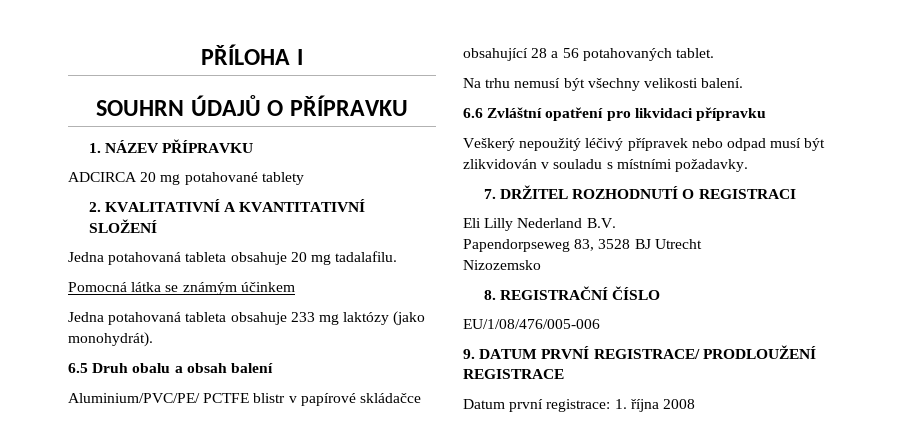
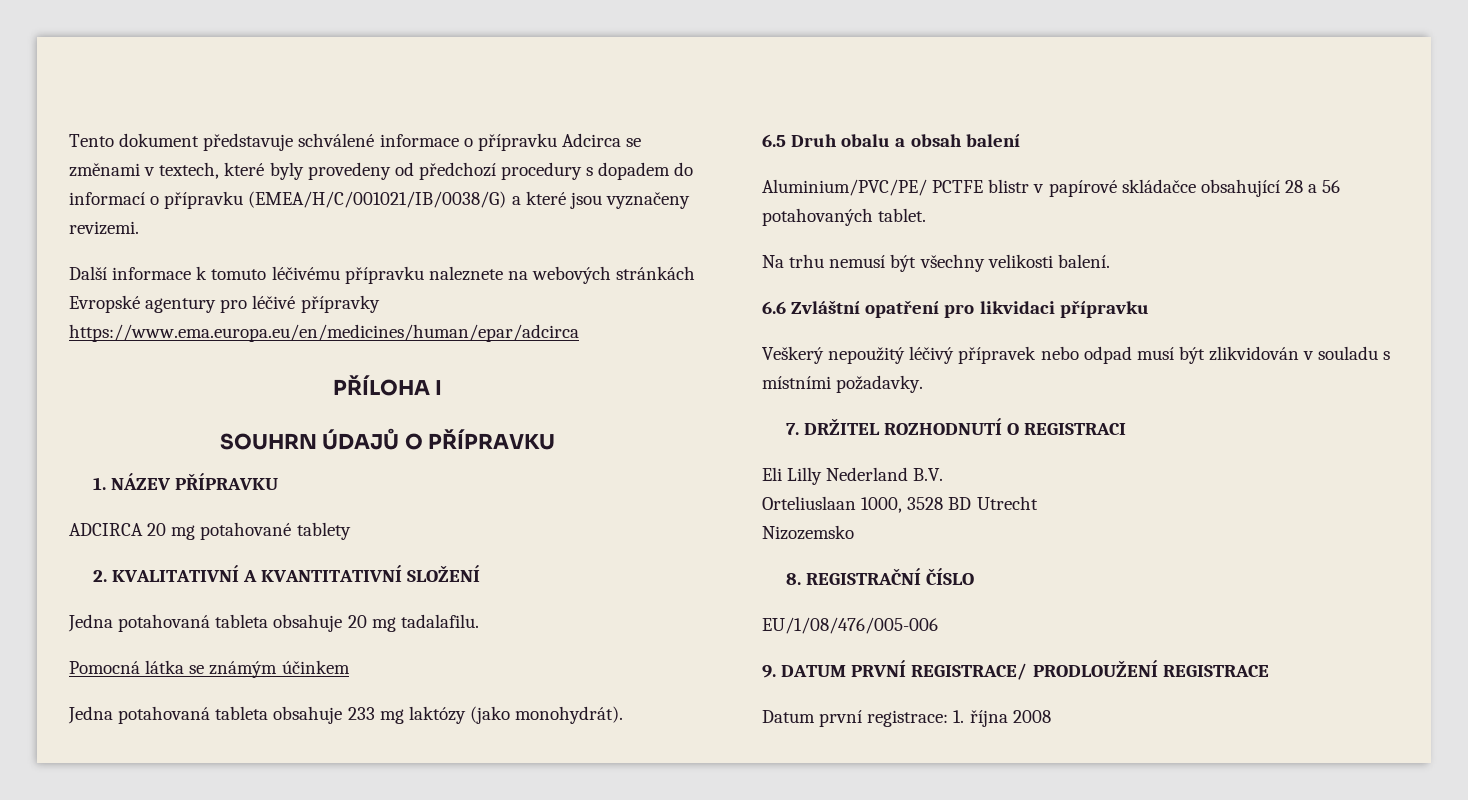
(201, 54) none -> [69,133,642,151] [69,162,694,180] [69,191,690,209] [69,221,139,235] [69,266,696,284] [69,295,380,313] [69,324,579,342] Tento dokument představuje schválené informace o přípravku Adcirca se změnami v textech, které byly provedeny od předchozí procedury s dopadem do informací o přípravku (EMEA/H/C/001021/IB/0038/G) a které jsou vyznačeny revizemi. // Další informace k tomuto léčivému přípravku naleznete na webových stránkách Evropské agentury pro léčivé přípravky https://www.ema.europa.eu/en/medicines/human/epar/adcirca //
[463,239,651,252] Papendorpseweg 83, 3528 BJ -> [762,496,972,513] Orteliuslaan 1000, 3528 BD

